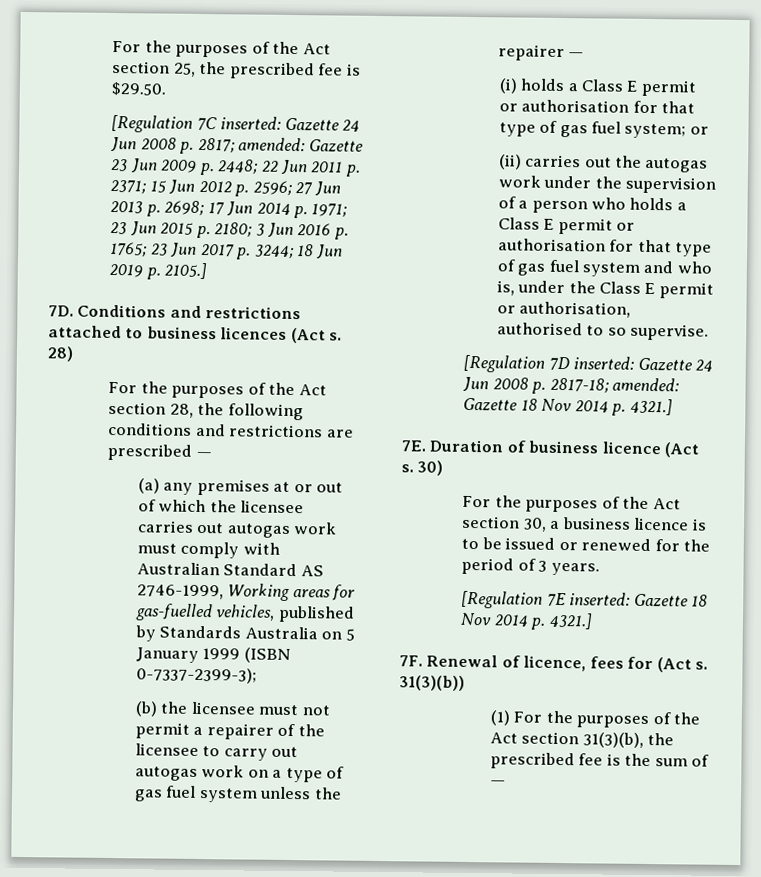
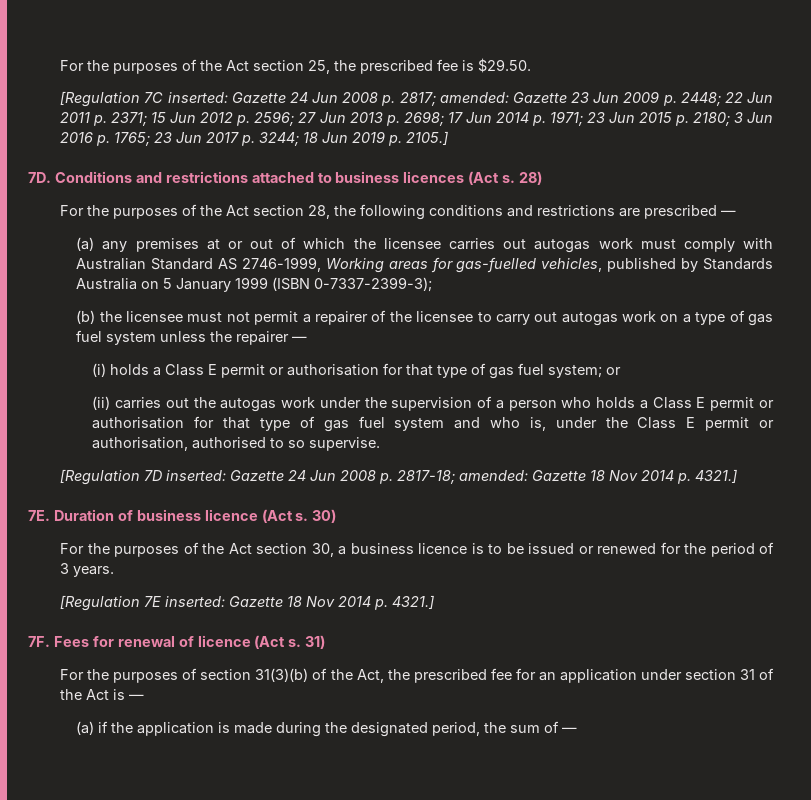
[426,654,709,673] [399,675,465,691] [489,710,701,729] [489,731,675,748] [489,752,621,770] Renewal of licence, fees for (Act s. 31(3)(b)) // (1) For the purposes of the Act section 31(3)(b), the prescribed fee is -> [53,635,326,649] [60,668,774,683] [60,689,145,700] [76,721,481,737] Fees for renewal of licence (Act s. 31) // For the purposes of section 31(3)(b) of the Act, the prescribed fee for an application under section 31 of the Act is — // (a) if the application is made during the designated period,

